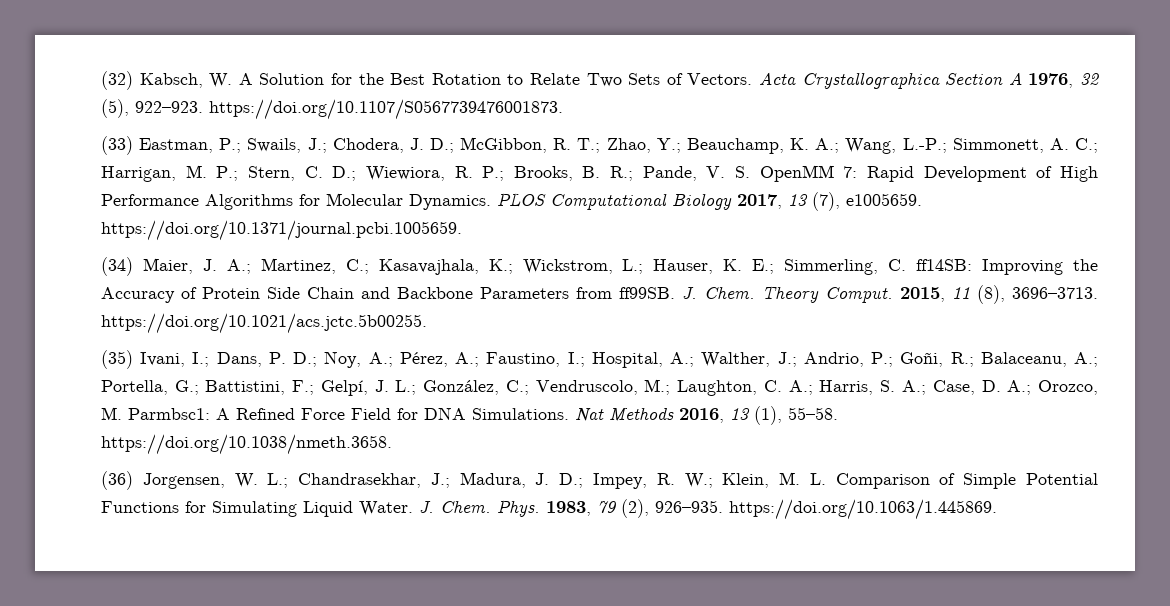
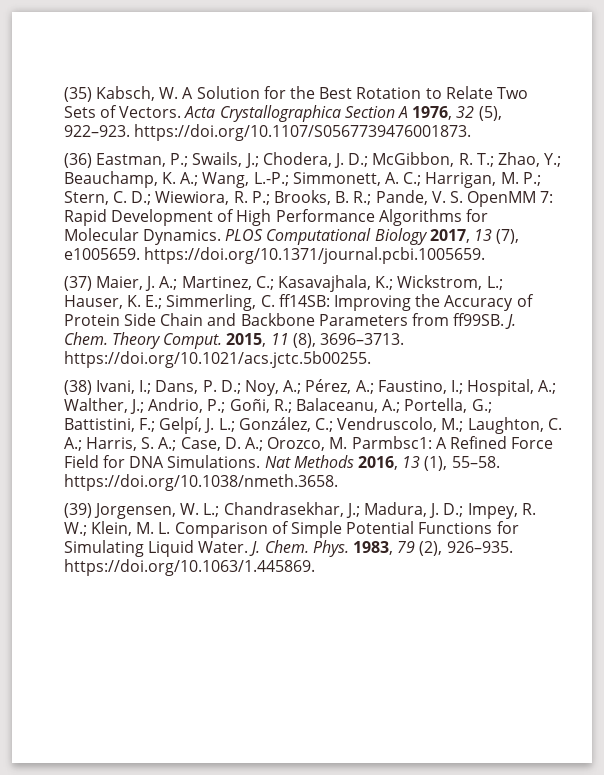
[100,71,133,90] (32) -> [63,87,92,102] (35)
[100,136,133,155] (33) -> [63,153,92,168] (36)
[100,257,133,276] (34) -> [63,276,92,291] (37)
[100,350,133,369] (35) -> [63,380,92,395] (38)
[100,471,133,490] (36) -> [63,503,92,518] (39)

